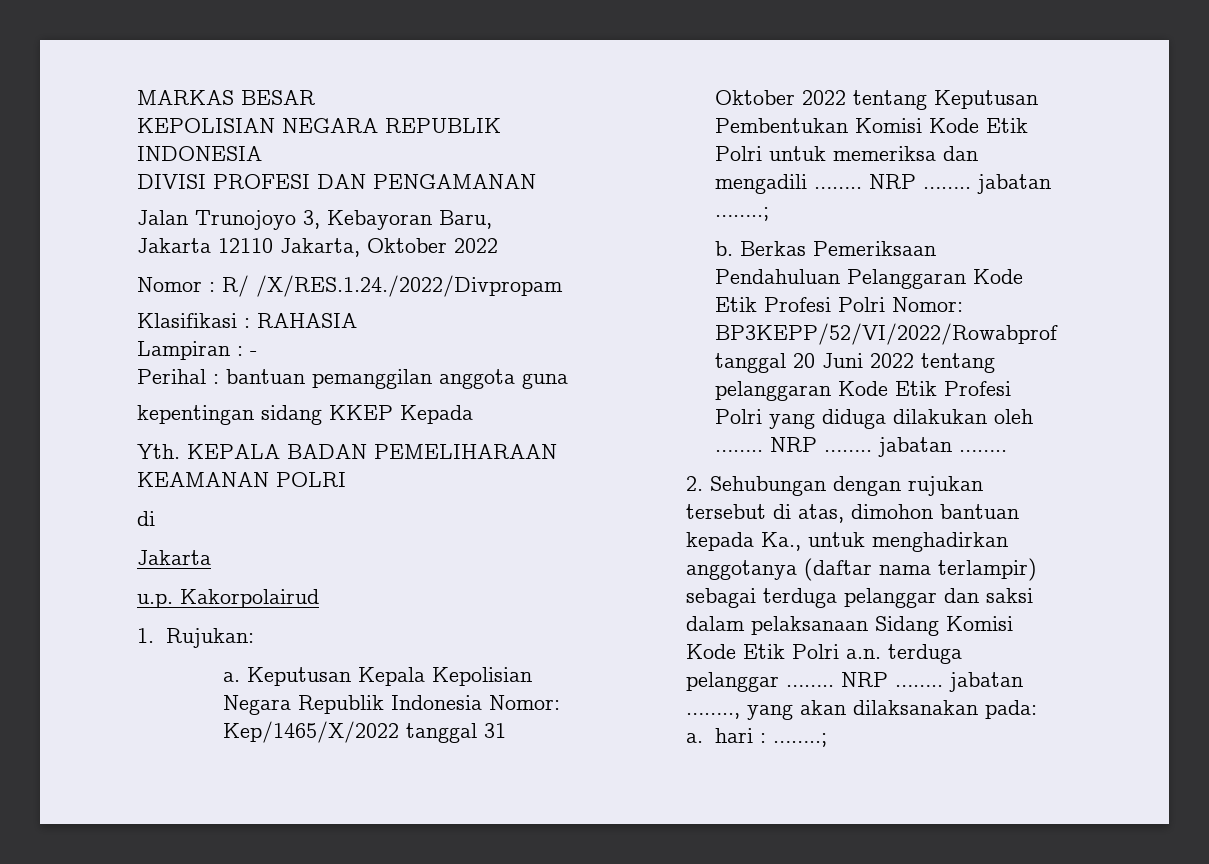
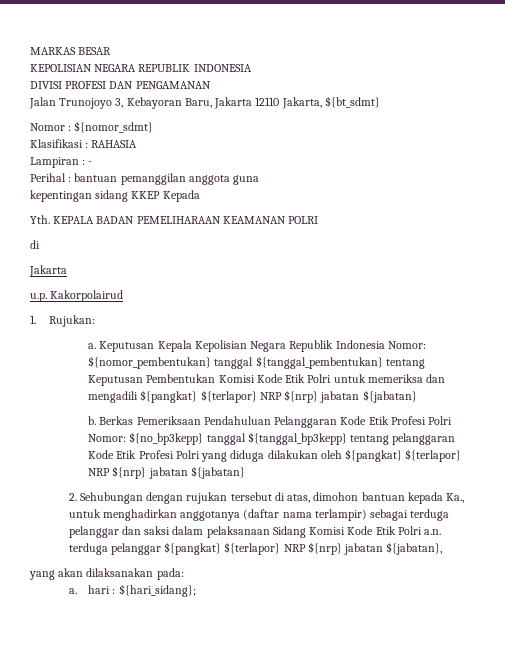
[367,238,498,253] Oktober 2022 -> [324,96,380,108] ${bt_sdmt}
[222,275,563,297] R/ /X/RES.1.24./2022/Divpropam -> [74,121,154,133] ${nomor_sdmt}
[222,721,506,743] [714,90,846,105] Kep/1465/X/2022 tanggal 31 Oktober 2022 -> [88,356,383,369] ${nomor_pembentukan} tanggal ${tanggal_pembentukan}
[813,174,1051,194] [714,207,769,221] …….. NRP …….. jabatan ……..; -> [140,390,417,403] ${pangkat} ${terlapor} NRP ${nrp} jabatan ${jabatan}
[714,323,1058,345] [714,353,914,373] BP3KEPP/52/VI/2022/Rowabprof tanggal 20 Juni 2022 -> [129,432,347,445] ${no_bp3kepp} tanggal ${tanggal_bp3kepp}
[714,437,1007,457] …….. NRP …….. jabatan …….. -> [345,449,462,462] [88,466,245,479] ${pangkat} ${terlapor} NRP ${nrp} jabatan ${jabatan}
[786,672,1024,692] [686,713,741,719] …….. NRP …….. jabatan …….., -> [164,542,443,555] ${pangkat} ${terlapor} NRP ${nrp} jabatan ${jabatan}, //
[772,733,827,747] ……..; -> [118,584,196,597] ${hari_sidang};

